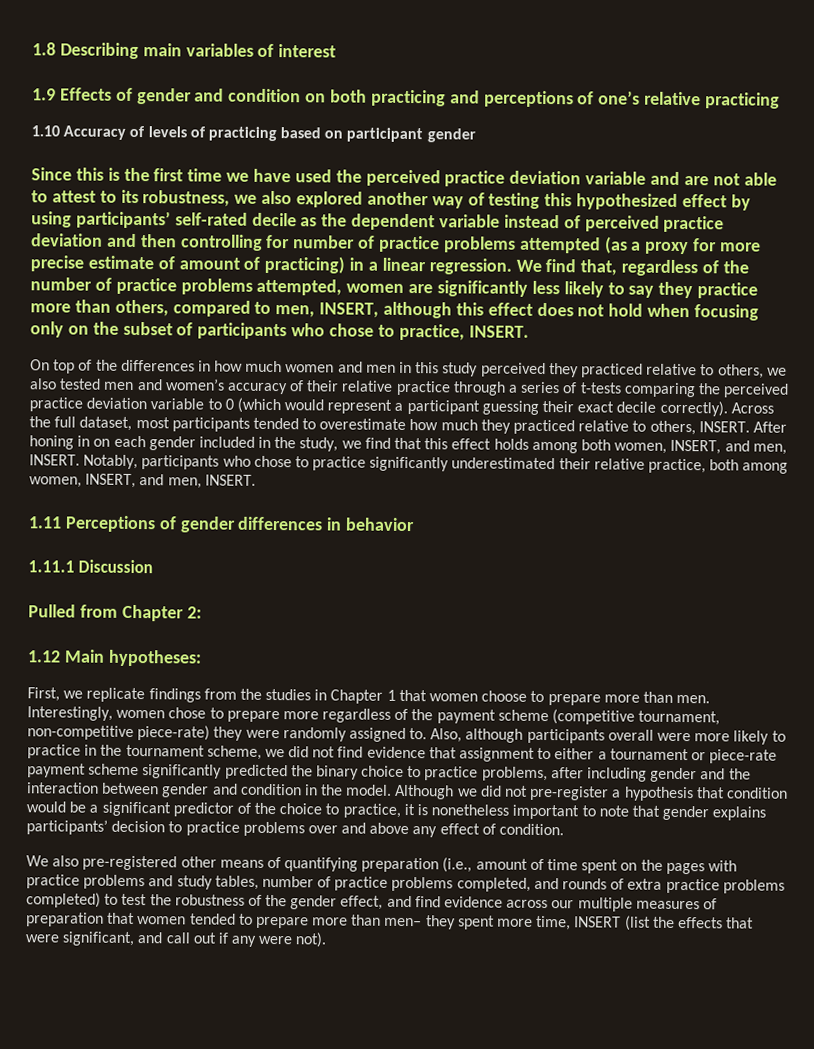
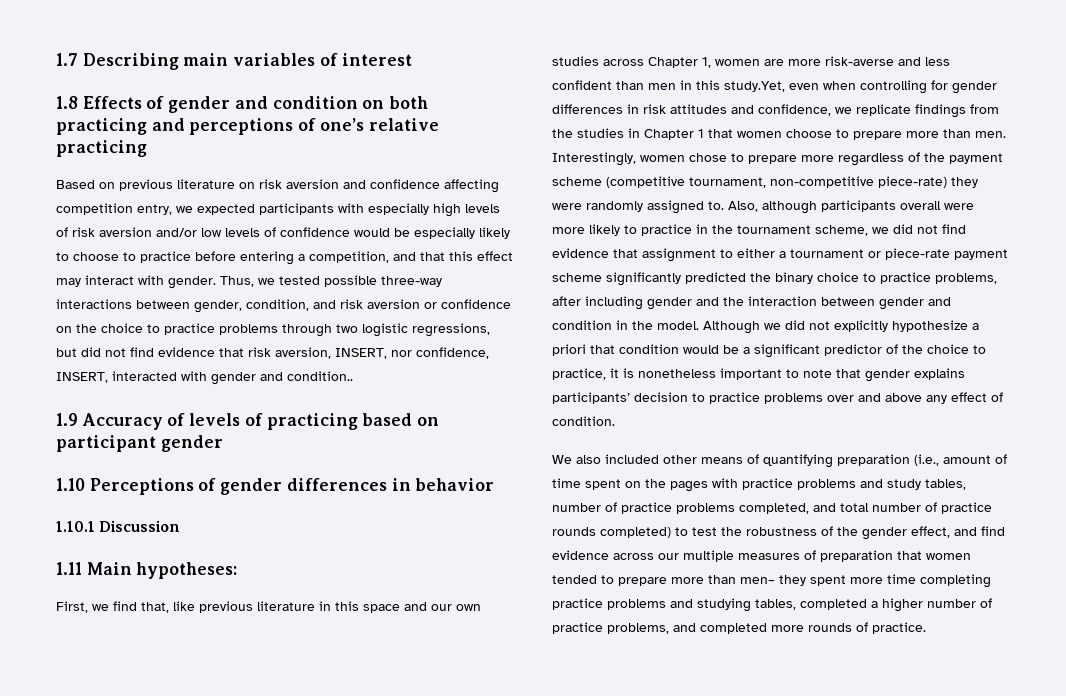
[32,42,56,56] 1.8 -> [56,53,78,66] 1.7
[32,88,56,101] 1.9 -> [56,96,78,109] 1.8
[31,125,60,137] 1.10 -> [56,179,499,193] [56,203,500,217] [56,227,510,239] [56,251,513,265] [56,275,442,289] [56,299,511,313] [56,323,490,337] [56,347,489,359] [56,371,353,385] [56,413,78,426] Based on previous literature on risk aversion and confidence affecting competition entry, we expected participants with especially high levels of risk aversion and/or low levels of confidence would be especially likely to choose to practice before entering a competition, and that this effect may interact with gender. Thus, we tested possible three-way interactions between gender, condition, and risk aversion or confidence on the choice to practice problems through two logistic regressions, but did not find evidence that risk aversion, INSERT, nor confidence, INSERT, interacted with gender and condition.. // 1.9
[31,167,777,187] [31,189,751,211] [31,210,725,233] [31,233,762,255] [30,255,749,277] [30,277,759,299] [30,299,760,321] [30,321,529,341] [30,359,787,379] [29,378,790,398] [29,397,774,417] [29,416,787,436] [29,435,787,455] [29,454,789,474] [29,473,256,489] [28,516,62,529] Since this is the first time we have used the perceived practice deviation variable and are not able to attest to its robustness, we also explored another way of testing this hypothesized effect by using participants’ self-rated decile as the dependent variable instead of perceived practice deviation and then controlling for number of practice problems attempted (as a proxy for more precise estimate of amount of practicing) in a linear regression. We find that, regardless of the number of practice problems attempted, women are significantly less likely to say they practice more than others, compared to men, INSERT, although this effect does not hold when focusing only on the subset of participants who chose to practice, INSERT. // On top of the differences in how much women and men in this study perceived they practiced relative to others, we also tested men and women’s accuracy of their relative practice through a series of t-tests comparing the perceived practice deviation variable to 0 (which would represent a participant guessing their exact decile correctly). Across the full dataset, most participants tended to overestimate how much they practiced relative to others, INSERT. After honing in on each gender included in the study, we find that this effect holds among both women, INSERT, and men, INSERT. Notably, participants who chose to practice significantly underestimated their relative practice, both among women, INSERT, and men, INSERT. // 1.11 -> [56,478,85,491] 1.10
[28,560,75,573] 1.11.1 -> [56,521,95,532] 1.10.1
[28,604,202,622] [27,650,61,663] Pulled from Chapter 2: // 1.12 -> [56,562,82,575] 1.11
(84, 694) none -> [113,601,481,613] [552,56,950,68] [552,80,997,94] [552,104,852,116] find that, like previous literature in this space and our own studies across Chapter 1, women are more risk-averse and less confident than men in this study.Yet, even when controlling for gender differences in risk attitudes and confidence, we
[529,785,694,802] pre-register a hypothesis -> [834,320,979,332] [552,344,586,356] explicitly hypothesize a priori
[82,855,178,871] pre-registered -> [605,454,659,464] included
[562,878,785,894] rounds of extra practice problems -> [840,502,992,514] [552,527,596,536] total number of practice rounds
[536,915,755,931] [25,931,328,948] time, INSERT (list the effects that were significant, and call out if any were not). -> [887,574,991,588] [552,598,992,612] [552,622,926,634] time completing practice problems and studying tables, completed a higher number of practice problems, and completed more rounds of practice.

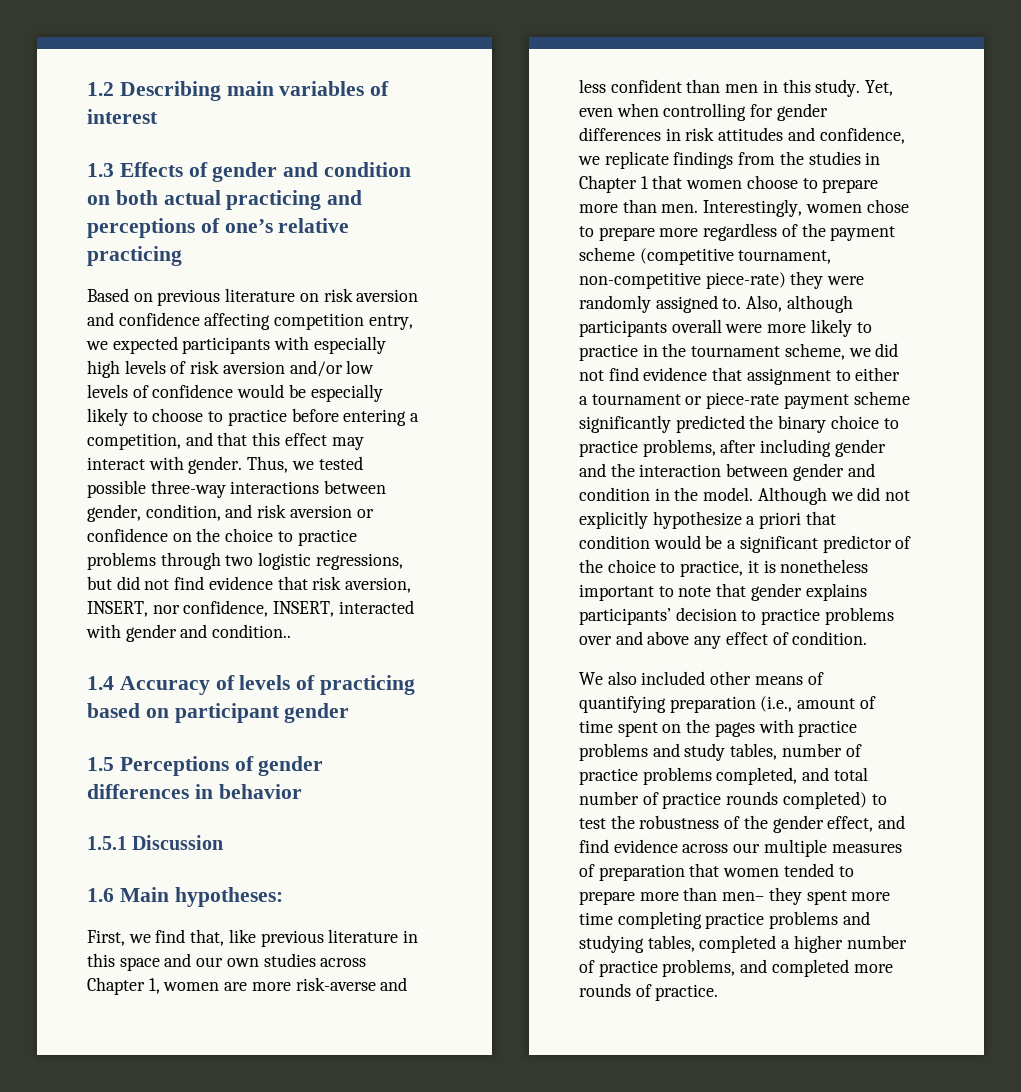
[56,53,78,66] 1.7 -> [87,82,114,96] 1.2
[56,96,78,109] 1.8 -> [87,163,114,177] 1.3
(429, 102) none -> [163,190,221,205] actual
[56,413,78,426] 1.9 -> [87,676,114,690] 1.4
[56,478,85,491] 1.10 -> [87,757,114,771] 1.5
[56,521,95,532] 1.10.1 -> [87,836,127,850] 1.5.1
[56,562,82,575] 1.11 -> [87,888,114,902] 1.6
[724,81,785,92] study.Yet, -> [815,79,894,97] study. Yet,

